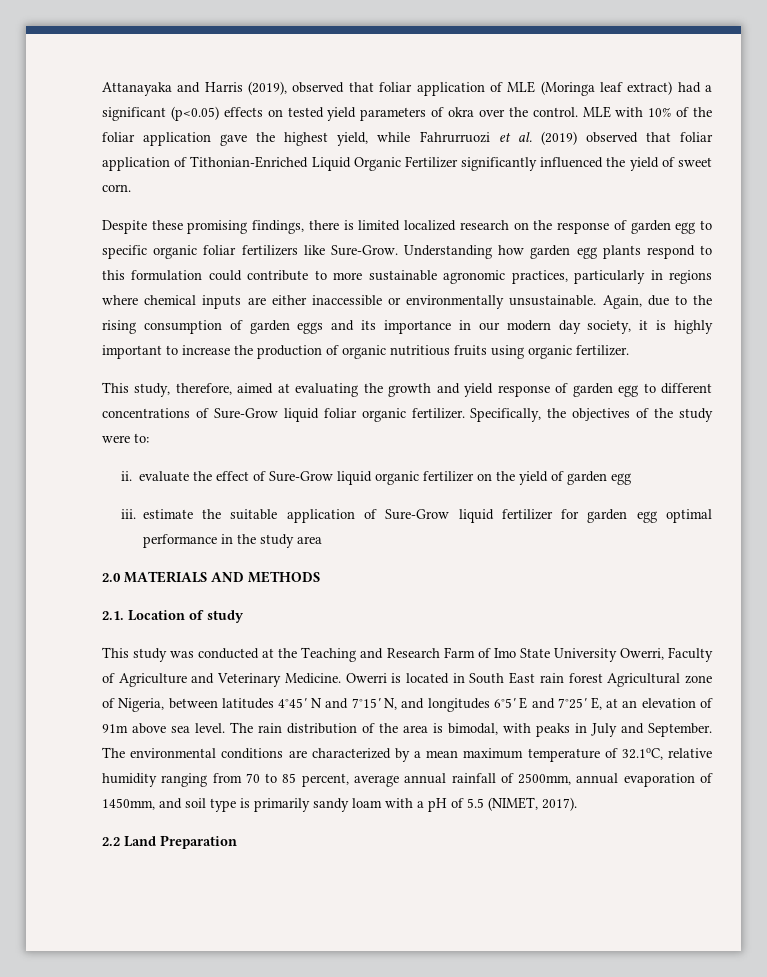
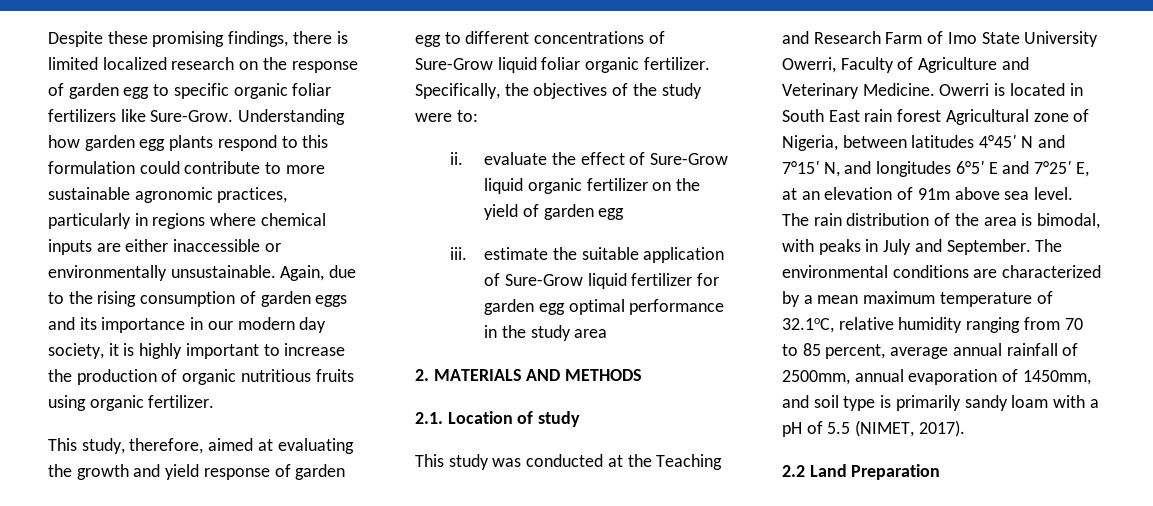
[102,81,712,96] [102,106,712,121] [102,131,714,146] [102,156,712,171] [102,184,131,192] Attanayaka and Harris (2019), observed that foliar application of MLE (Moringa leaf extract) had a significant (p<0.05) effects on tested yield parameters of okra over the control. MLE with 10% of the foliar application gave the highest yield, while Fahrurruozi et al. (2019) observed that foliar application of Tithonian-Enriched Liquid Organic Fertilizer significantly influenced the yield of sweet corn. // -> (48, 39) none
[102,573,121,582] 2.0 -> [415,369,429,381] 2.

